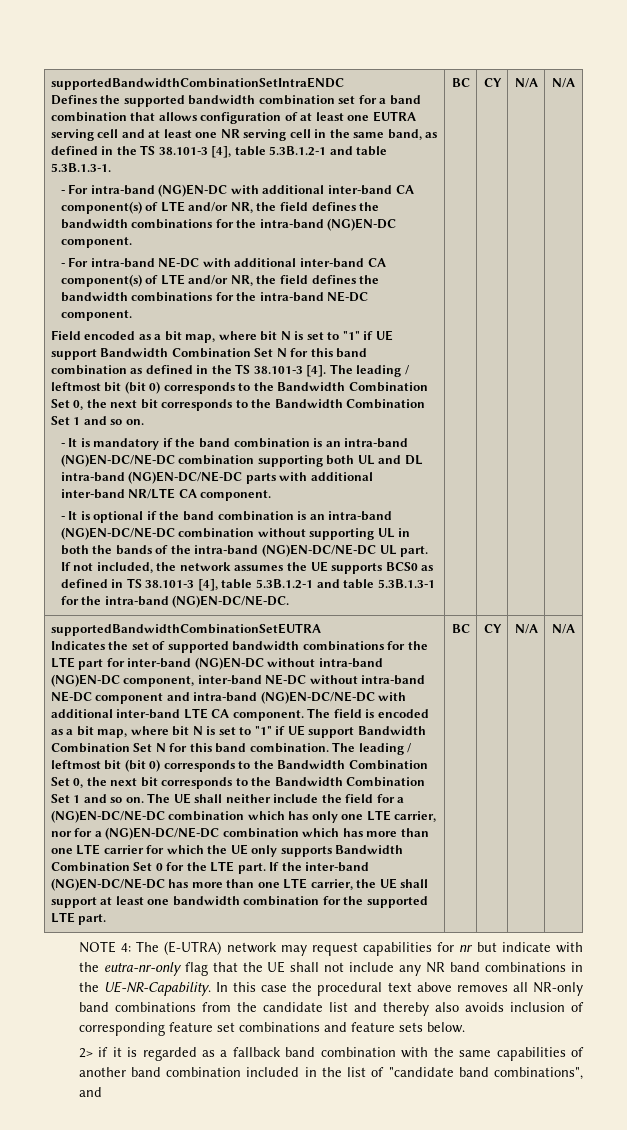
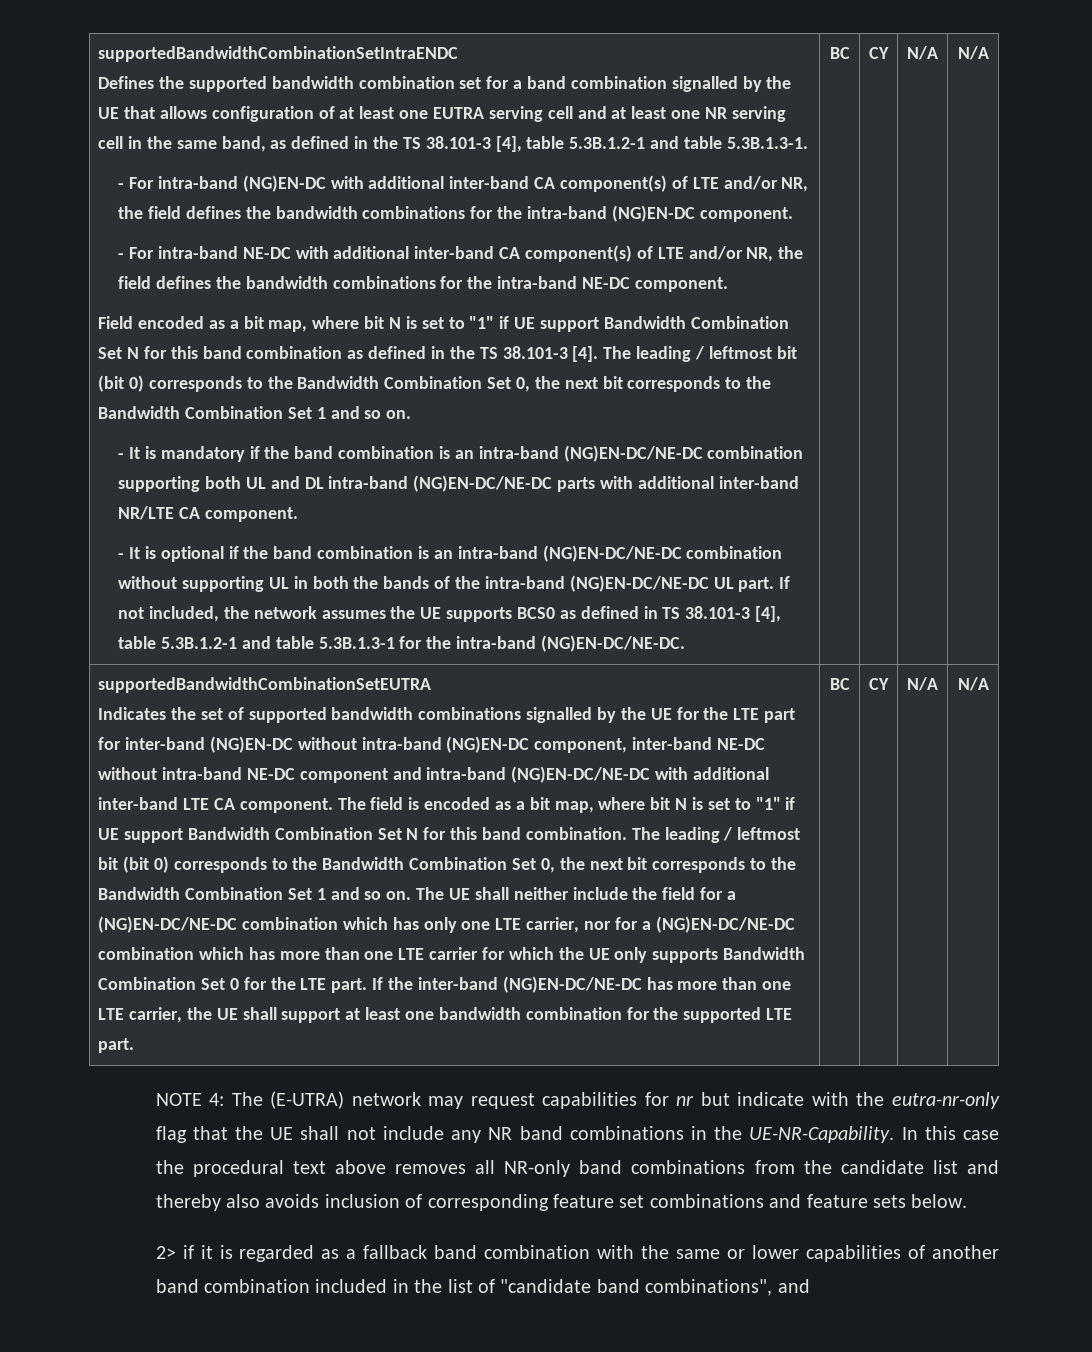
(127, 117) none -> [671,76,792,92] [98,107,120,119] signalled by the UE
(384, 646) none -> [526,707,672,723] signalled by the UE
(492, 1053) none -> [727,1245,800,1259] or lower

